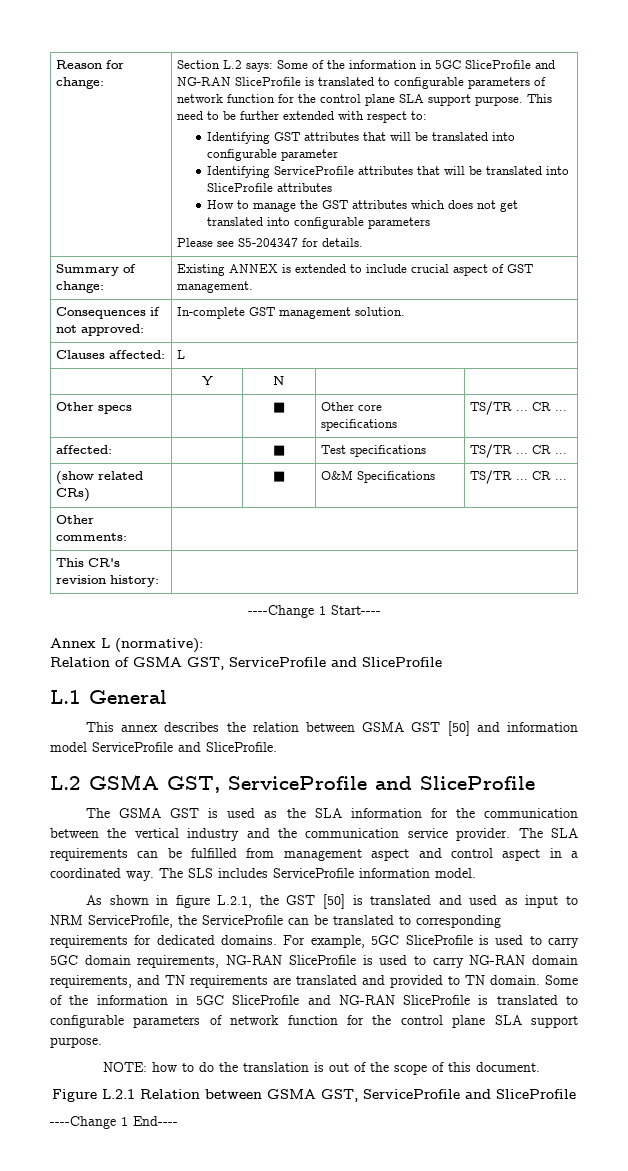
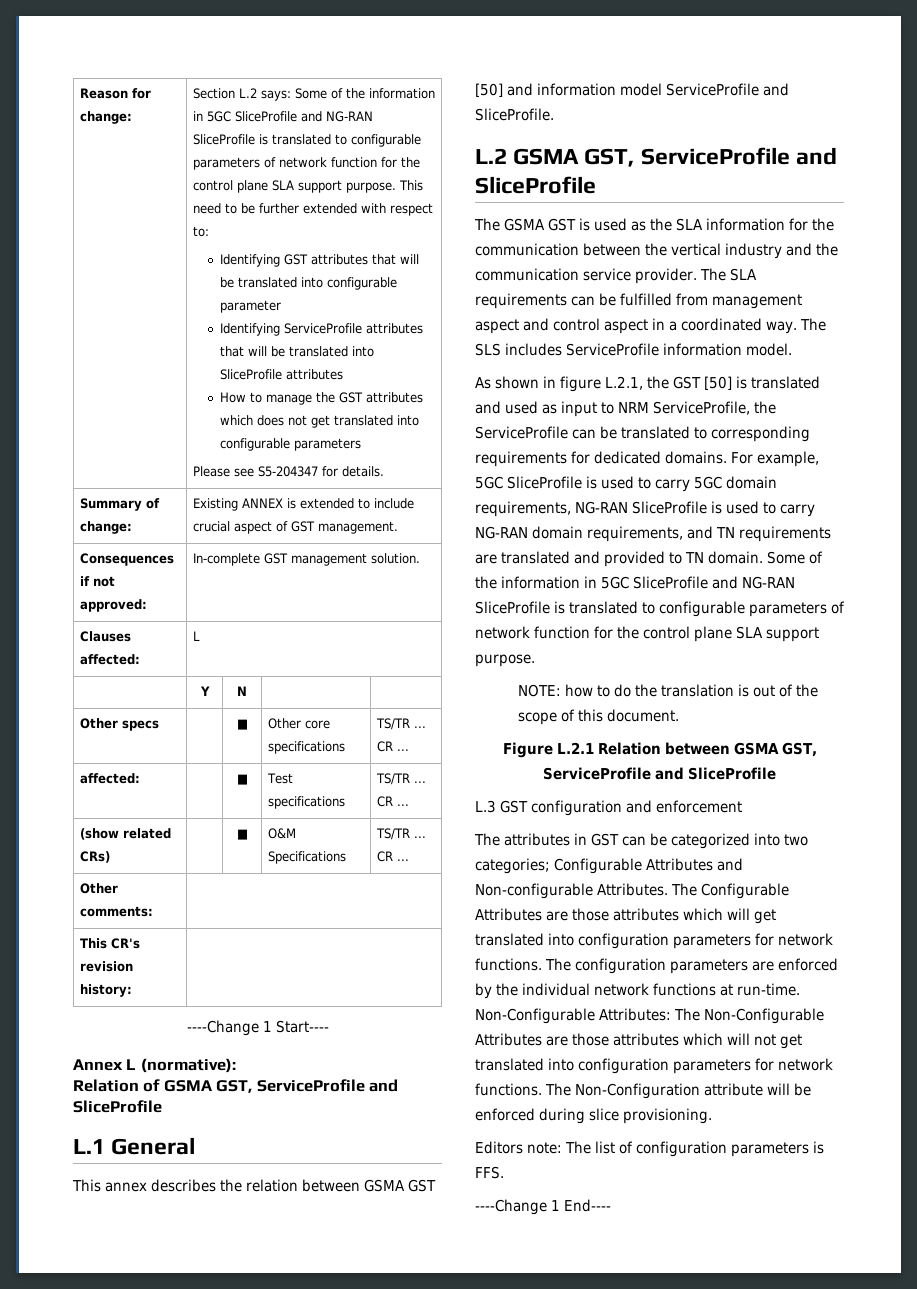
(576, 1094) none -> [475,800,742,816] [474,833,808,849] [475,858,743,874] [475,883,789,899] [475,908,776,924] [475,933,833,949] [475,958,838,974] [475,983,800,999] [475,1008,824,1024] [475,1033,802,1049] [475,1058,833,1074] [475,1083,811,1099] [475,1108,712,1124] [475,1141,824,1157] [475,1166,504,1179] // L.3 GST configuration and enforcement // The attributes in GST can be categorized into two categories; Configurable Attributes and Non-configurable Attributes. The Configurable Attributes are those attributes which will get translated into configuration parameters for network functions. The configuration parameters are enforced by the individual network functions at run-time. Non-Configurable Attributes: The Non-Configurable Attributes are those attributes which will not get translated into configuration parameters for network functions. The Non-Configuration attribute will be enforced during slice provisioning. // Editors note: The list of configuration parameters is FFS.

